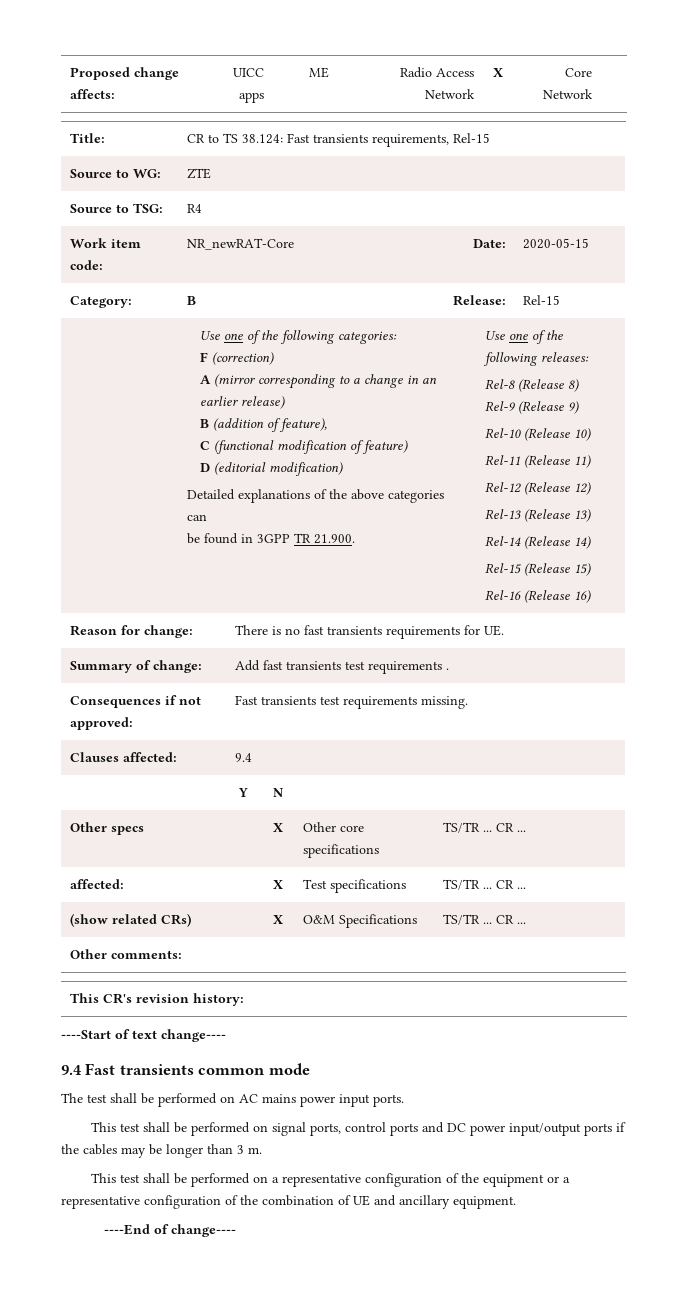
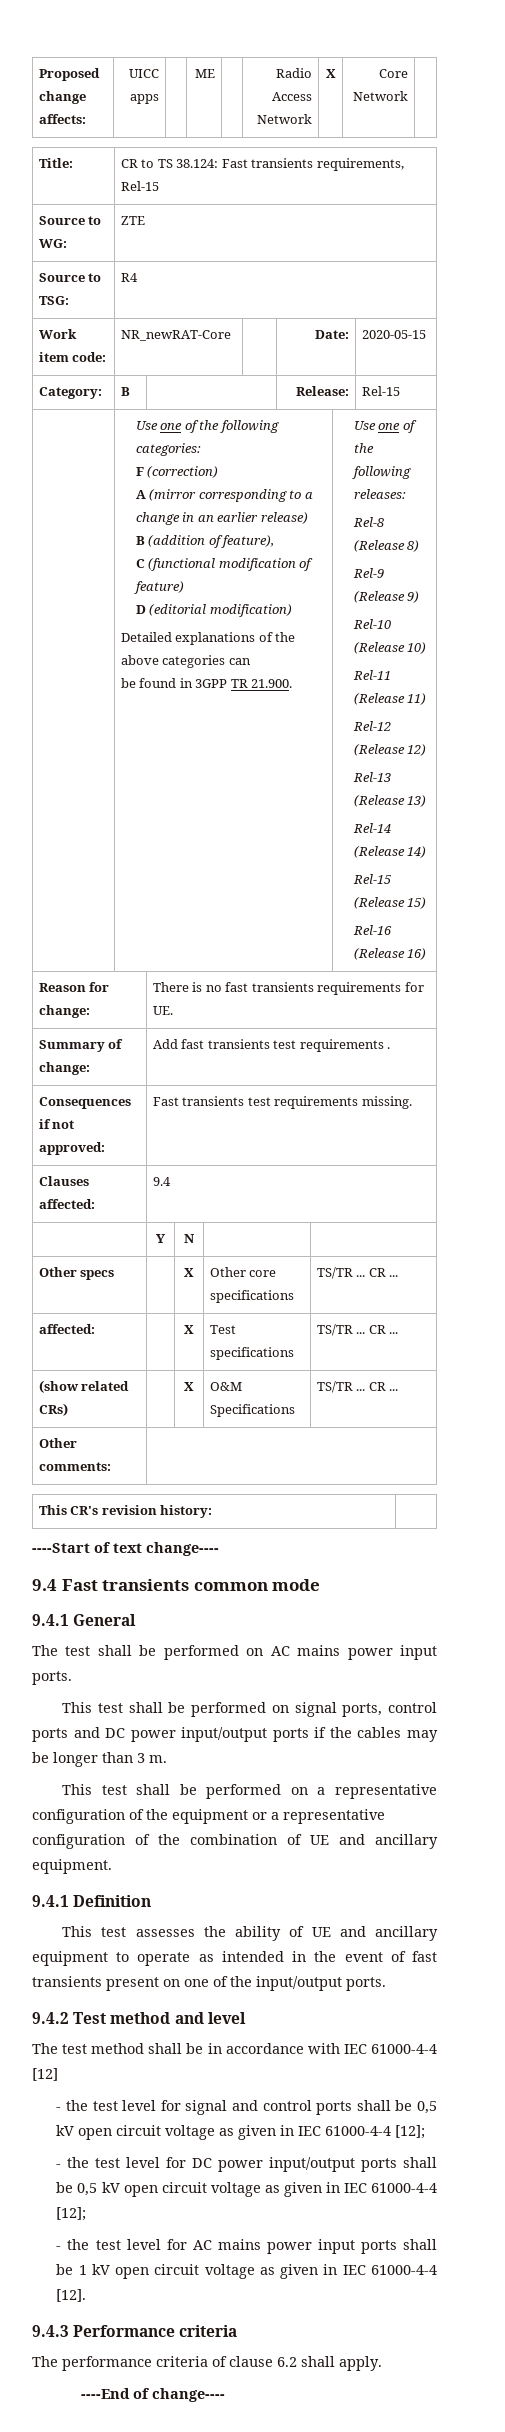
(310, 1069) none -> [32,1614,137,1626] // 9.4.1 General
(516, 1202) none -> [32,1895,152,1907] [62,1926,439,1941] [32,1951,438,1966] [32,1976,386,1991] [32,2012,246,2024] [32,2043,437,2054] [32,2068,58,2081] [56,2100,437,2115] [56,2125,426,2140] [56,2157,437,2172] [56,2182,437,2197] [56,2207,87,2221] [56,2239,437,2254] [56,2264,437,2279] [56,2289,87,2302] [32,2325,238,2337] [32,2356,382,2371] // 9.4.1 Definition // This test assesses the ability of UE and ancillary equipment to operate as intended in the event of fast transients present on one of the input/output ports. // 9.4.2 Test method and level // The test method shall be in accordance with IEC 61000-4-4 [12] // - the test level for signal and control ports shall be 0,5 kV open circuit voltage as given in IEC 61000-4-4 [12]; // - the test level for DC power input/output ports shall be 0,5 kV open circuit voltage as given in IEC 61000-4-4 [12]; // - the test level for AC mains power input ports shall be 1 kV open circuit voltage as given in IEC 61000-4-4 [12]. // 9.4.3 Performance criteria // The performance criteria of clause 6.2 shall apply.

